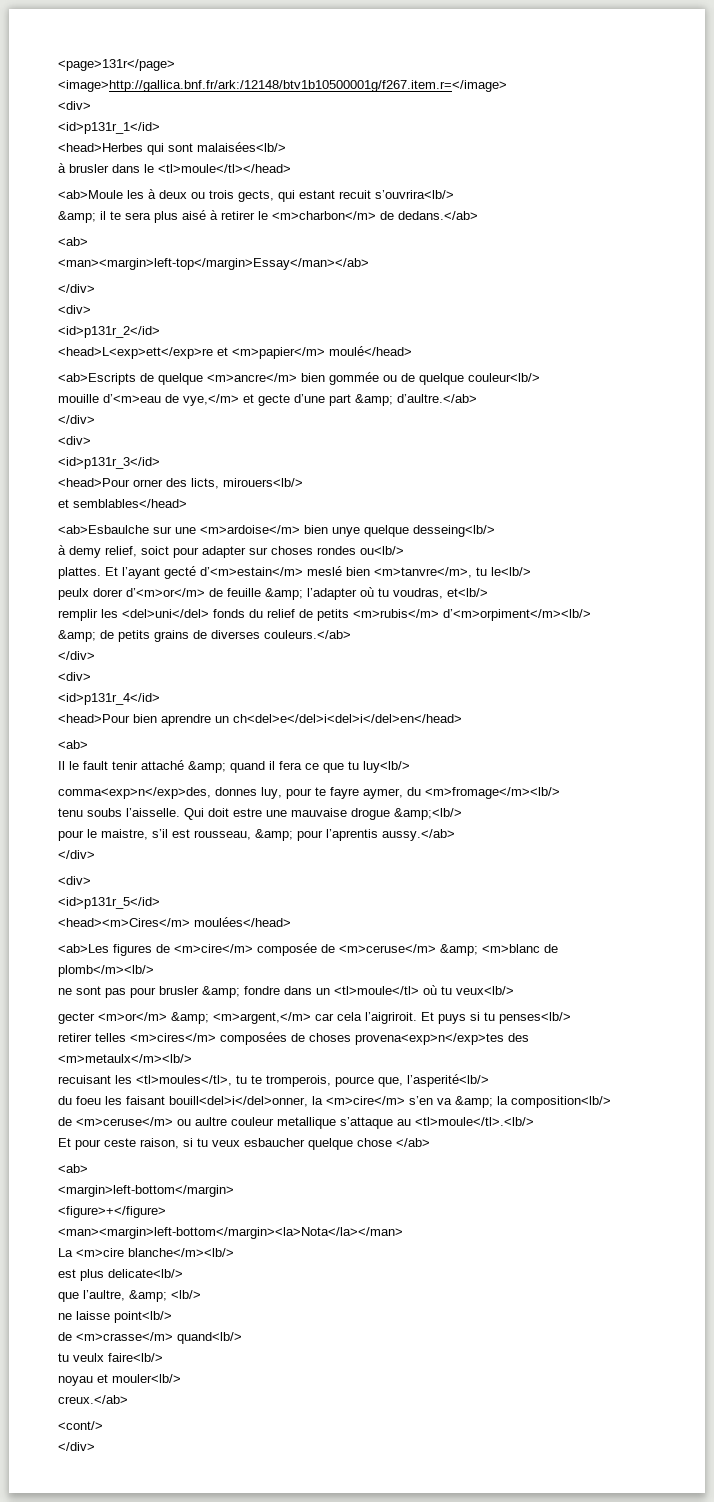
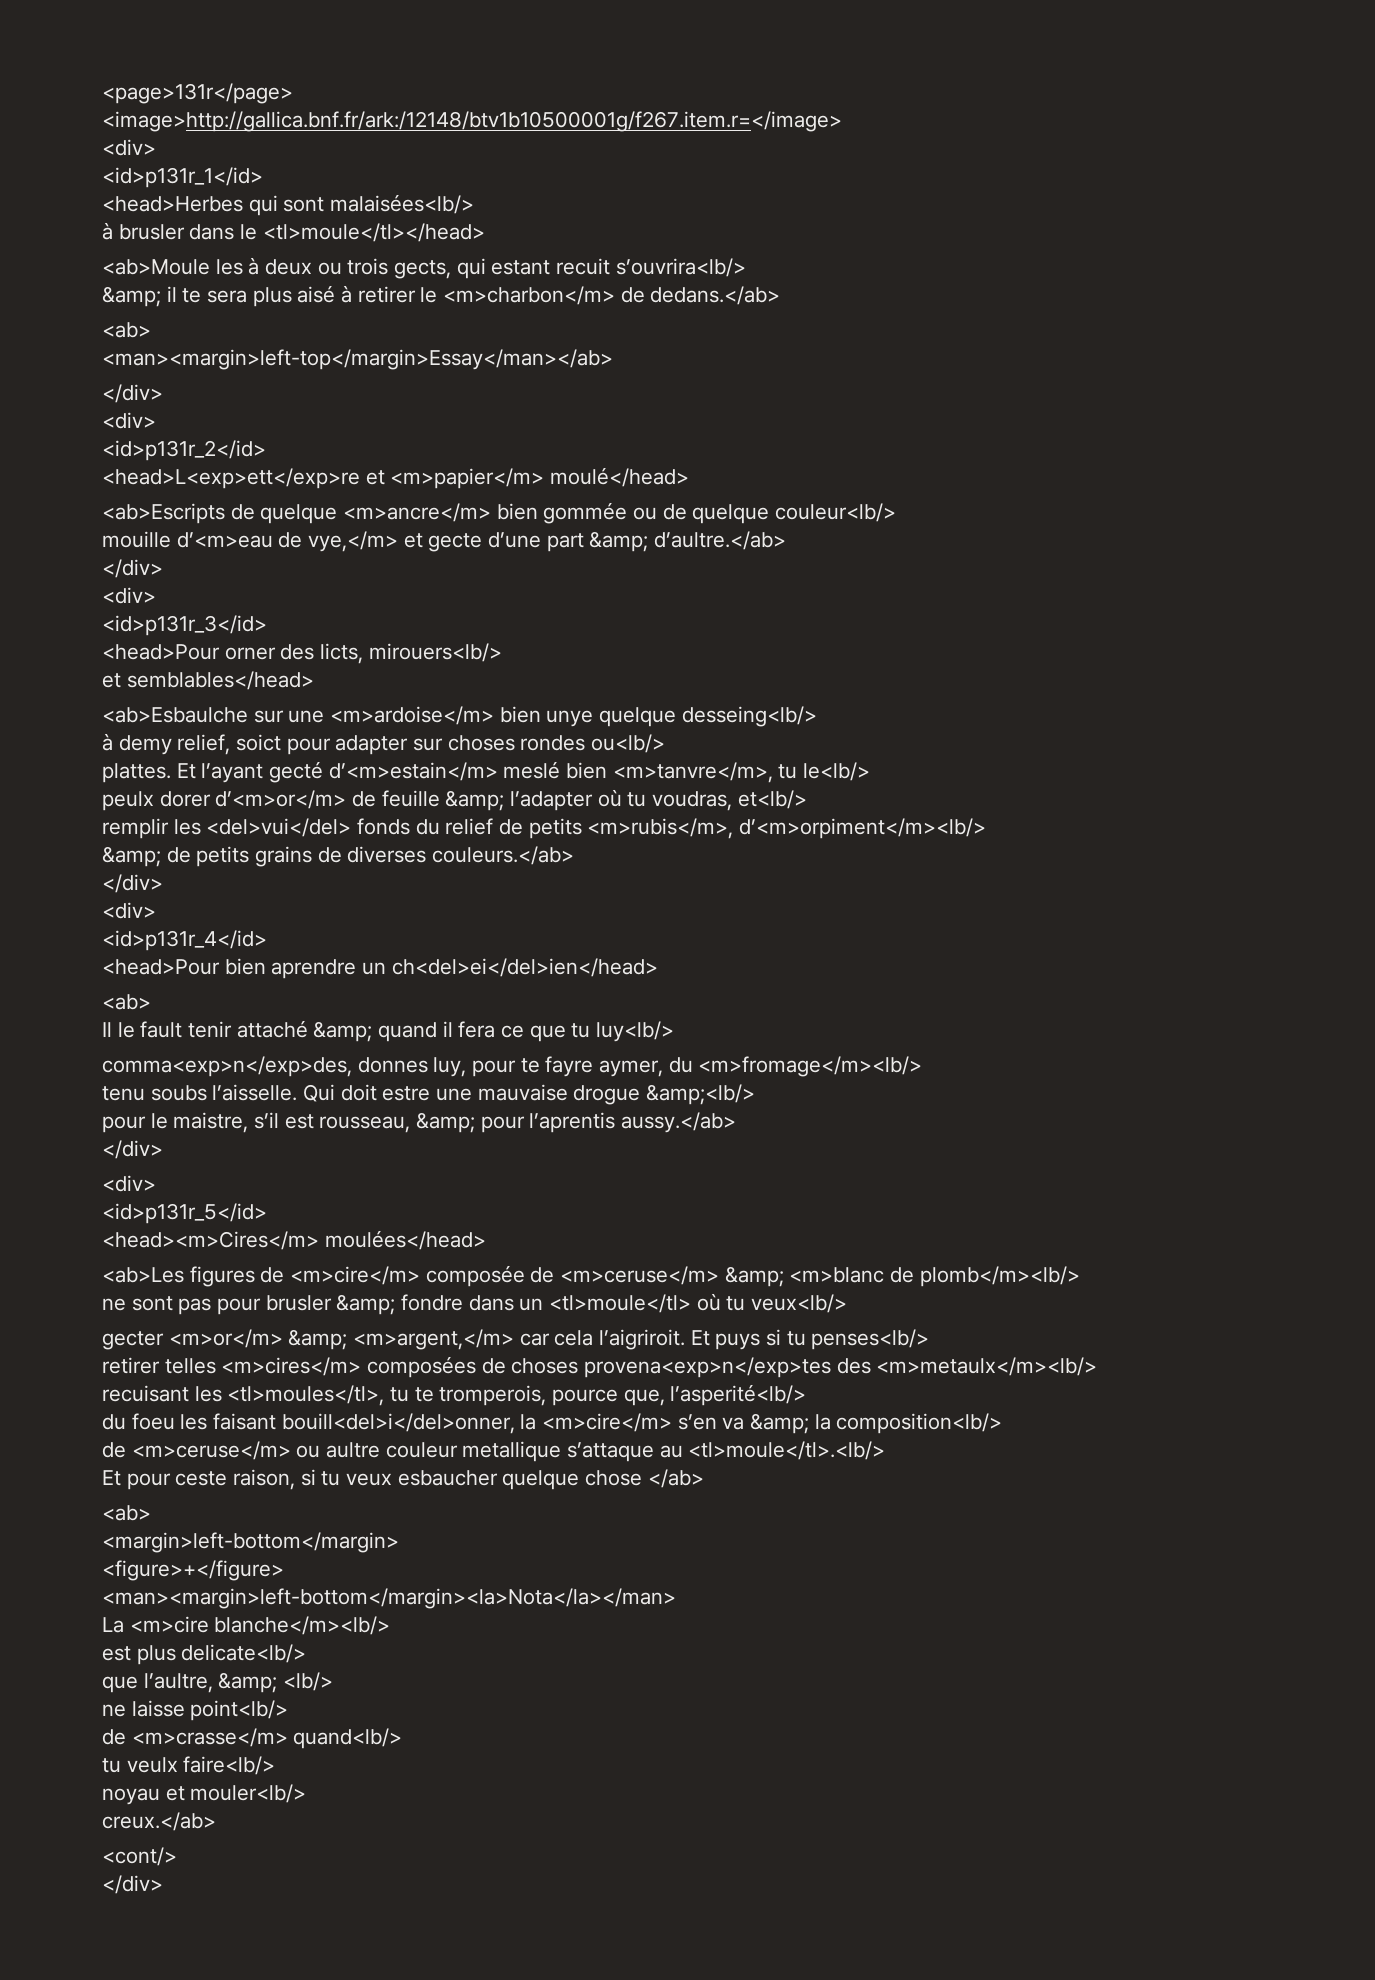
[122,609,209,618] <del>uni</del> -> [206,818,352,837] <del>vui</del>
[353,609,439,618] <m>rubis</m> -> [587,818,734,839] <m>rubis</m>,
[233,714,462,723] ch<del>e</del>i<del>i</del>en</head> -> [391,958,658,977] ch<del>ei</del>ien</head>

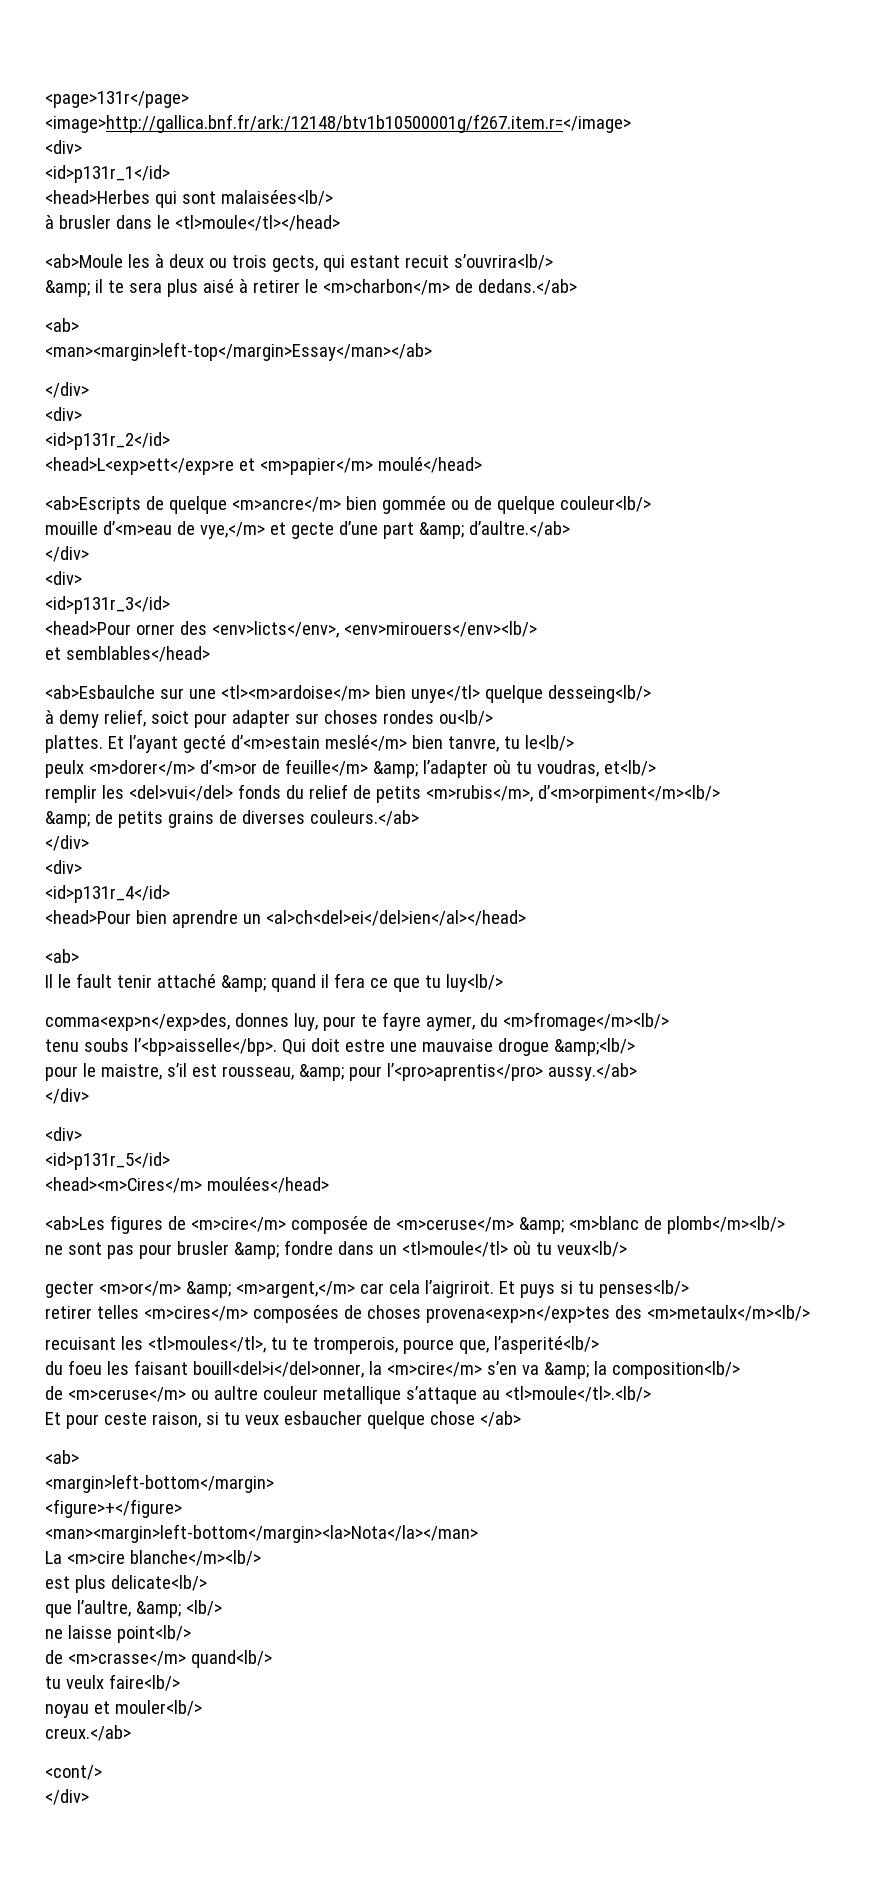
[320,643,502,664] licts, mirouers<lb/> -> [211,621,537,638] <env>licts</env>, <env>mirouers</env><lb/>
[330,706,594,727] <m>ardoise</m> bien unye -> [220,685,480,703] <tl><m>ardoise</m> bien unye</tl>
[328,761,773,783] d’<m>estain</m> meslé bien <m>tanvre</m>, -> [230,735,499,752] d’<m>estain meslé</m> bien tanvre,
[159,790,440,809] dorer d’<m>or</m> de feuille -> [88,759,368,776] <m>dorer</m> d’<m>or de feuille</m>
[391,958,658,977] ch<del>ei</del>ien</head> -> [265,910,526,926] <al>ch<del>ei</del>ien</al></head>
[212,1084,298,1101] l’aisselle. -> [133,1038,277,1056] l’<bp>aisselle</bp>.
[529,1112,616,1133] l’aprentis -> [386,1063,543,1081] l’<pro>aprentis</pro>

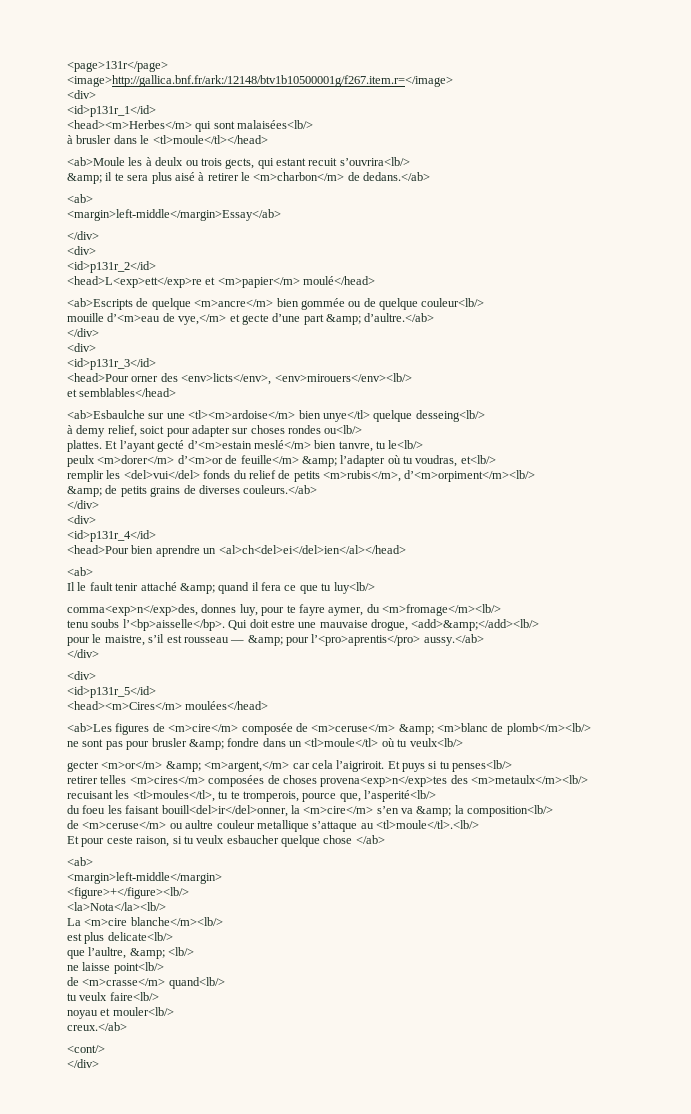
[45,190,150,204] <head>Herbes -> [67,120,192,129] <head><m>Herbes</m>
[168,254,204,268] deux -> [155,157,184,166] deulx
[45,342,432,361] <man><margin>left-top</margin>Essay</man></ab> -> [67,209,281,221] <margin>left-middle</margin>Essay</ab>
[497,1038,635,1056] drogue &amp;<lb/> -> [371,619,540,631] drogue, <add>&amp;</add><lb/>
[221,1066,294,1080] rousseau, -> [183,637,245,643] rousseau —
[556,1241,627,1257] veux<lb/> -> [409,738,463,747] veulx<lb/>
[192,1361,364,1378] bouill<del>i</del>onner, -> [161,805,288,817] bouill<del>ir</del>onner,
[244,1415,279,1425] veux -> [196,835,225,844] veulx
[45,1474,274,1493] [45,1499,182,1518] [45,1524,478,1543] <margin>left-bottom</margin> // <figure>+</figure> // <man><margin>left-bottom</margin><la>Nota</la></man> -> [67,872,222,884] [67,887,189,899] [67,902,166,911] <margin>left-middle</margin> // <figure>+</figure><lb/> // <la>Nota</la><lb/>

